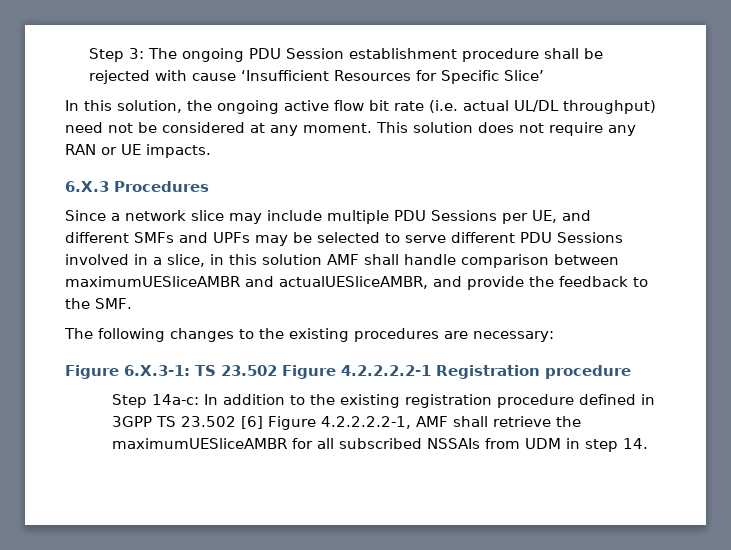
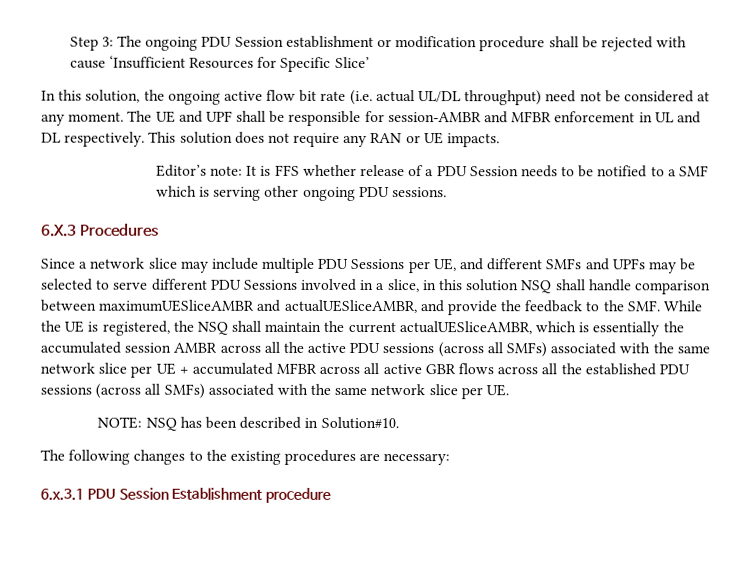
(457, 53) none -> [377,36,478,49] or modification
(372, 128) none -> [127,110,701,126] [41,131,146,147] The UE and UPF shall be responsible for session-AMBR and MFBR enforcement in UL and DL respectively.
(211, 151) none -> [155,164,710,178] [155,185,447,201] // Editor’s note: It is FFS whether release of a PDU Session needs to be notified to a SMF which is serving other ongoing PDU sessions.
[327,254,359,265] AMF -> [520,280,553,294] NSQ
(132, 303) none -> [663,300,703,312] [40,320,684,337] [40,341,710,358] [40,362,690,378] [40,383,510,400] [97,416,399,431] While the UE is registered, the NSQ shall maintain the current actualUESliceAMBR, which is essentially the accumulated session AMBR across all the active PDU sessions (across all SMFs) associated with the same network slice per UE + accumulated MFBR across all active GBR flows across all the established PDU sessions (across all SMFs) associated with the same network slice per UE. // NOTE: NSQ has been described in Solution#10.
[65,365,631,379] [112,394,656,408] [112,416,582,430] [112,438,649,452] Figure 6.X.3-1: TS 23.502 Figure 4.2.2.2.2-1 Registration procedure // Step 14a-c: In addition to the existing registration procedure defined in 3GPP TS 23.502 [6] Figure 4.2.2.2.2-1, AMF shall retrieve the maximumUESliceAMBR for all subscribed NSSAIs from UDM in step 14. -> [40,487,332,503] 6.x.3.1 PDU Session Establishment procedure

